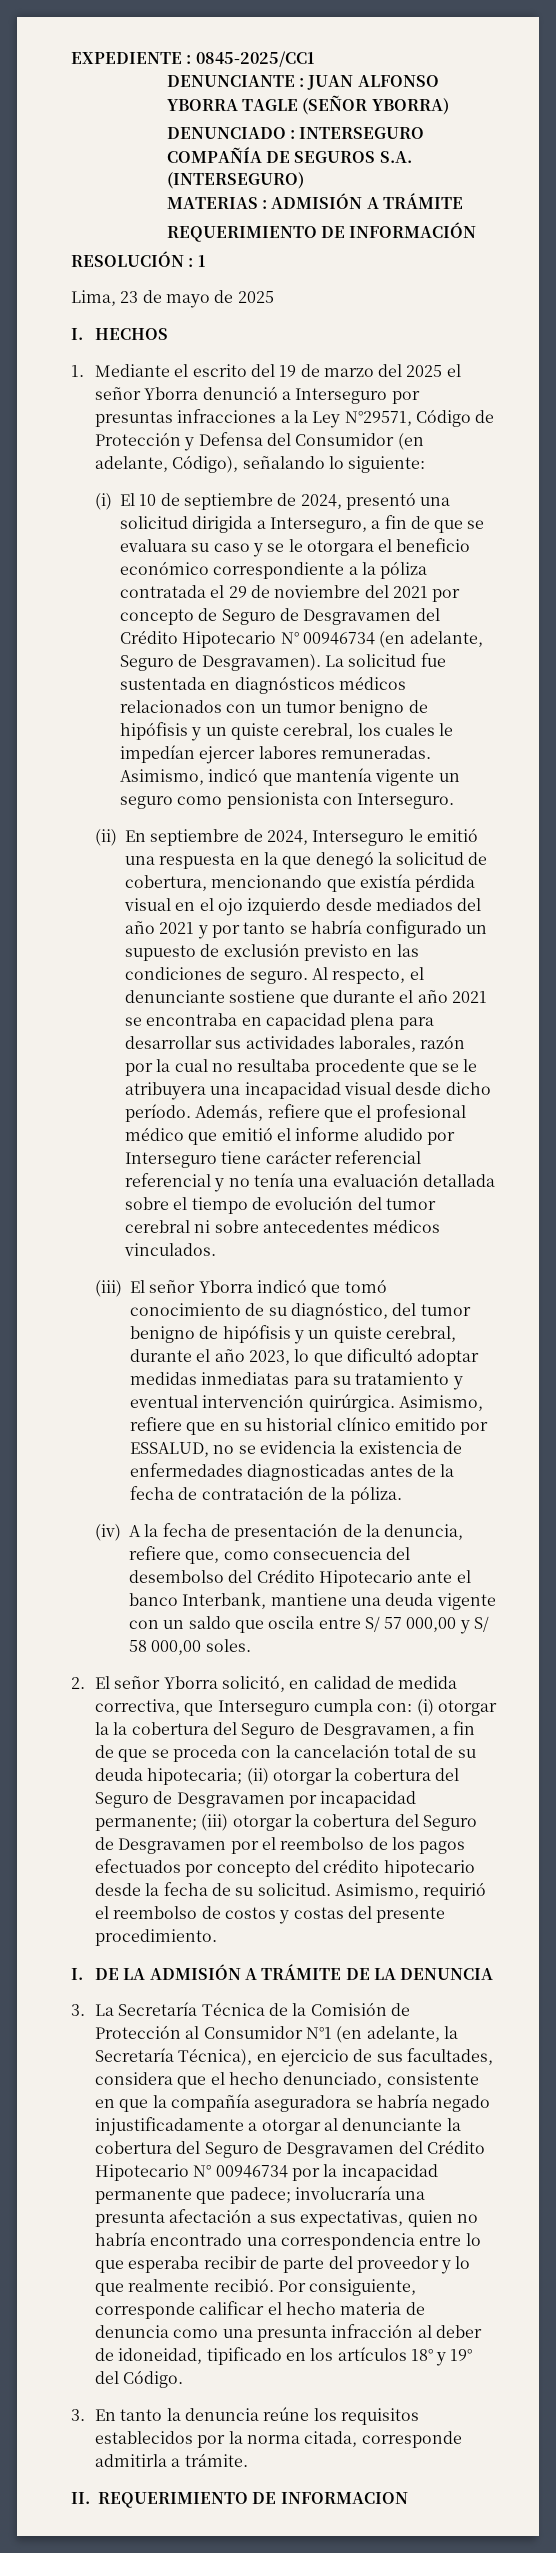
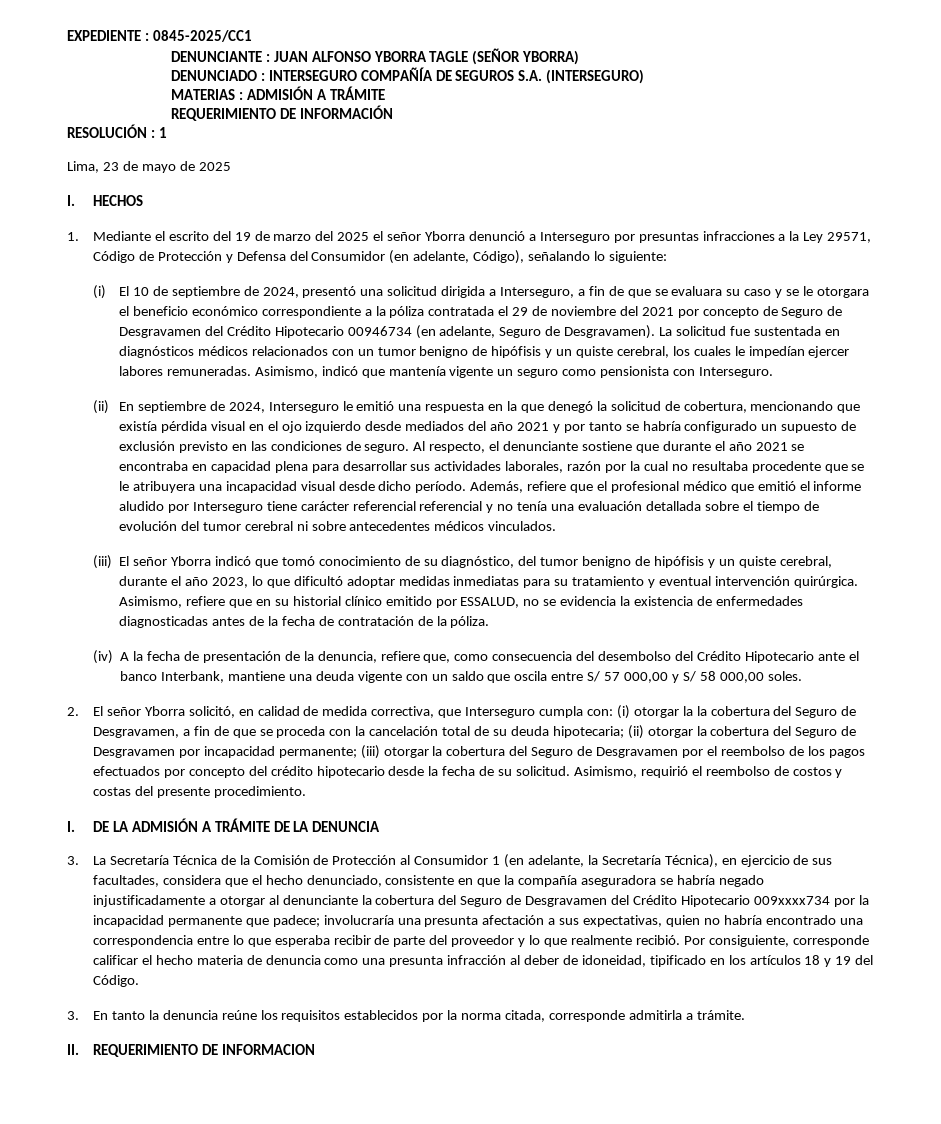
[344,411,412,426] N°29571, -> [827,232,872,243] 29571,
[280,632,299,644] N° -> (344, 332) none
[305,2027,332,2039] N°1 -> [492,856,501,865] 1
[193,2165,288,2178] N° 00946734 -> [753,896,830,905] 009xxxx734
[410,2349,473,2366] 18° y 19° -> [804,955,852,967] 18 y 19

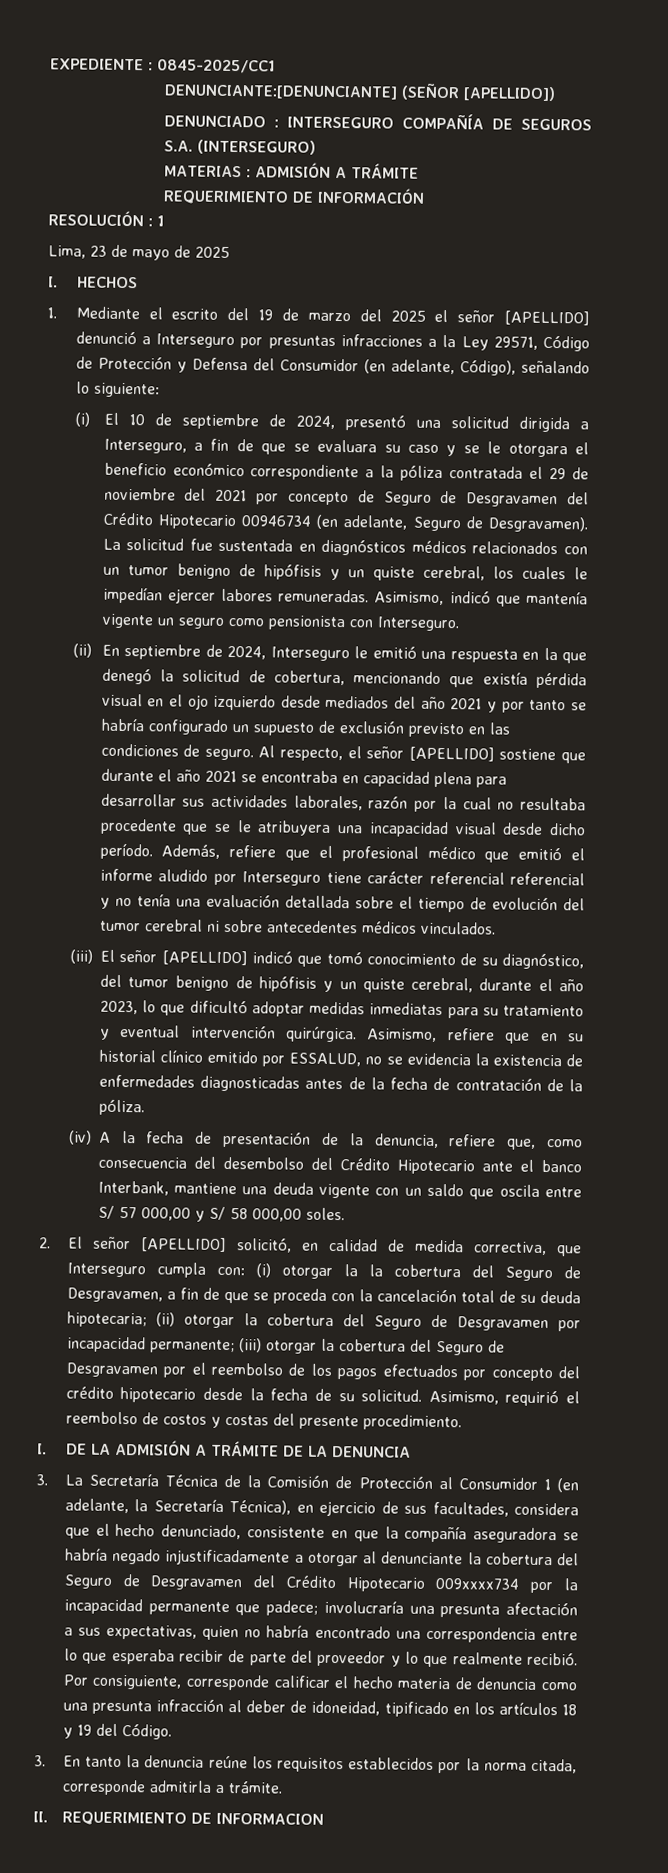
[170,48,580,65] DENUNCIANTE : JUAN ALFONSO YBORRA TAGLE (SEÑOR YBORRA) -> [164,82,557,102] DENUNCIANTE:[DENUNCIANTE] (SEÑOR [APELLIDO])
[425,231,466,241] Yborra -> [503,310,590,326] [APELLIDO]
[503,441,579,451] denunciante -> [366,746,495,762] señor [APELLIDO]
[171,556,212,566] Yborra -> [161,950,248,966] [APELLIDO]
[144,706,185,716] Yborra -> [140,1237,227,1252] [APELLIDO]

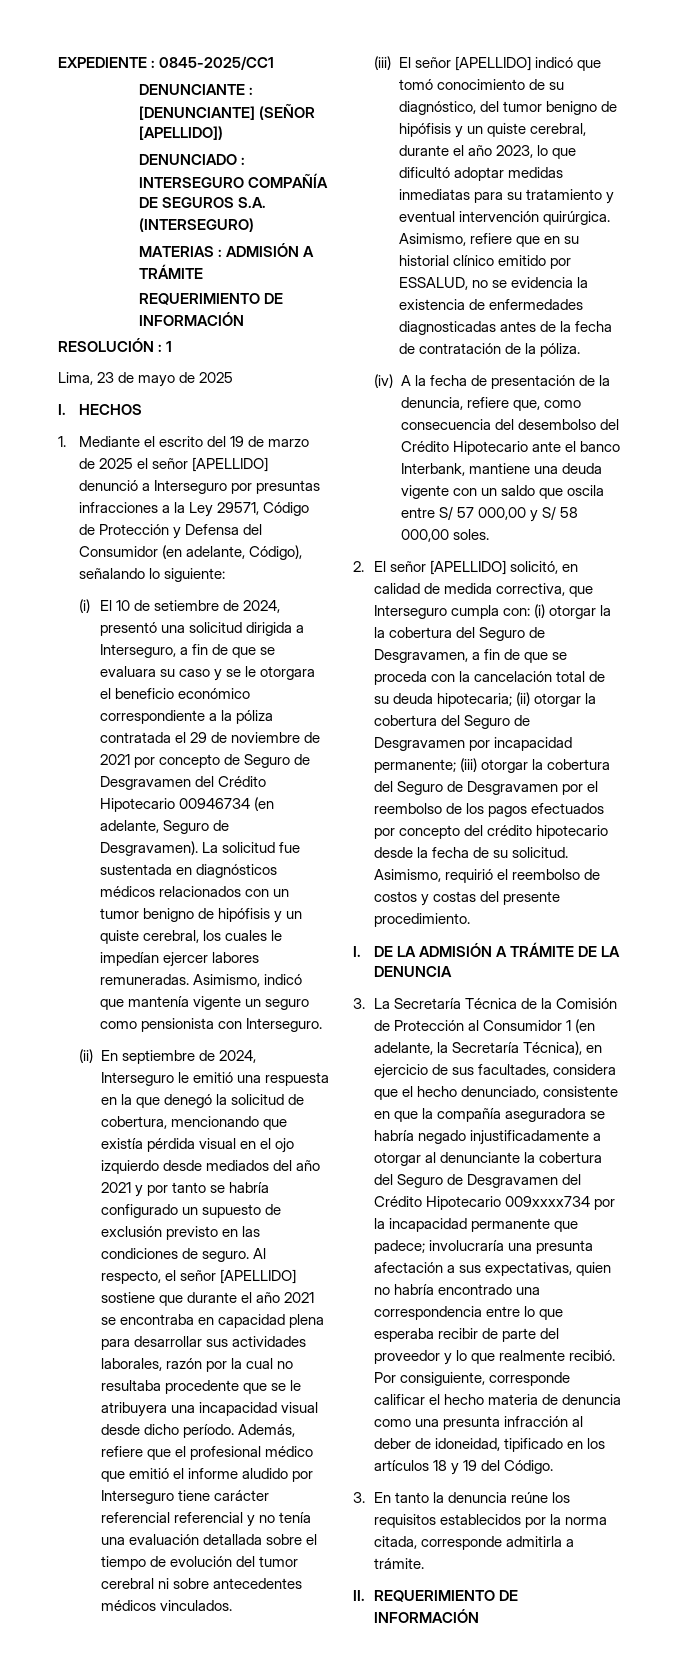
[164,84,399,100] DENUNCIANTE:[DENUNCIANTE] -> [139,84,254,95] [139,106,256,120] DENUNCIANTE : [DENUNCIANTE]
[359,309,382,322] del -> [79,458,96,469] de
[181,413,259,430] septiembre -> [154,600,220,611] setiembre
[184,488,207,501] del -> [304,732,321,743] de
[215,1812,324,1825] INFORMACION -> [374,1609,480,1623] INFORMACIÓN

